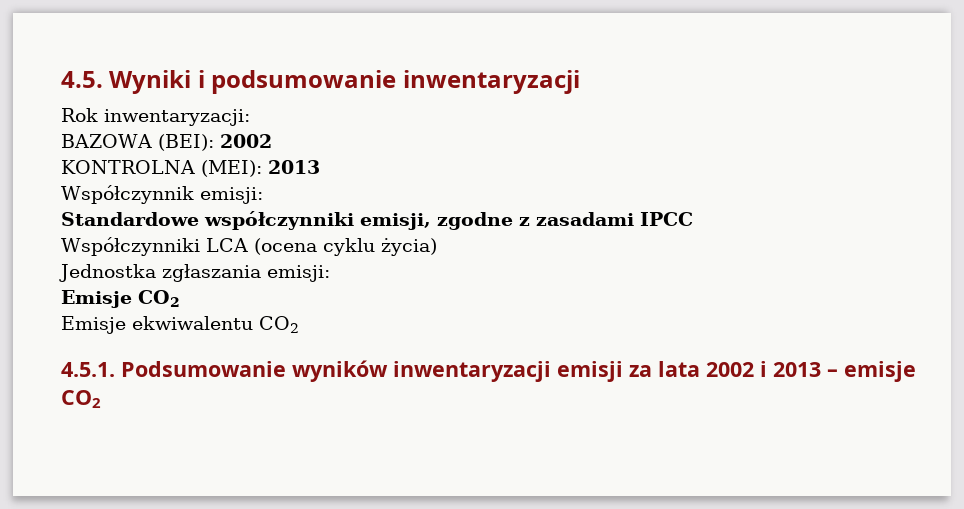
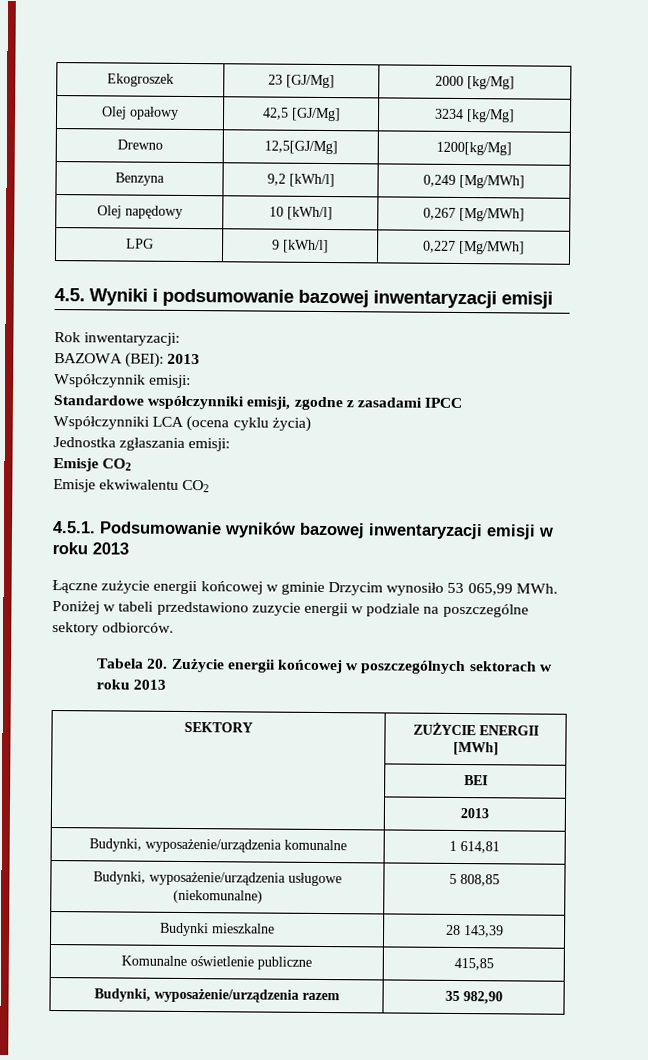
(61, 79) none -> [107,73,174,87] [268,74,335,89] [435,75,515,90] [102,106,179,120] [262,107,341,122] [435,108,515,123] [116,139,163,150] [263,140,338,155] [436,141,512,156] [115,172,165,186] [266,173,335,188] [423,174,525,189] [96,205,183,219] [268,206,333,221] [423,207,525,222] [125,238,154,249] [272,239,329,254] [423,240,525,255] Ekogroszek | 23 [GJ/Mg] | 2000 [kg/Mg] // Olej opałowy | 42,5 [GJ/Mg] | 3234 [kg/Mg] // Drewno | 12,5[GJ/Mg] | 1200[kg/Mg] // Benzyna | 9,2 [kWh/l] | 0,249 [Mg/MWh] // Olej napędowy | 10 [kWh/l] | 0,267 [Mg/MWh] // LPG | 9 [kWh/l] | 0,227 [Mg/MWh] //
[402,70,580,94] inwentaryzacji -> [298,289,553,309] bazowej inwentaryzacji emisji
[219,134,272,148] [61,160,262,177] 2002 // KONTROLNA (MEI): -> (165, 360) none
[393,361,916,382] [61,390,101,408] inwentaryzacji emisji za lata 2002 i 2013 – emisje CO2 -> [299,522,554,540] [52,542,129,555] [52,580,558,596] [52,601,529,618] [52,622,175,636] [96,657,553,675] [96,679,167,690] [184,721,253,733] [412,721,539,736] [452,741,499,756] [463,775,488,786] [460,808,489,819] [88,838,347,853] [449,840,500,854] [93,871,342,887] [172,889,263,904] [449,873,500,887] [160,922,275,937] [445,924,504,938] [121,955,312,970] [453,957,494,971] [93,987,340,1003] [444,990,503,1005] bazowej inwentaryzacji emisji w roku 2013 // Łączne zużycie energii końcowej w gminie Drzycim wynosiło 53 065,99 MWh. Poniżej w tabeli przedstawiono zuzycie energii w podziale na poszczególne sektory odbiorców. // Tabela 20. Zużycie energii końcowej w poszczególnych sektorach w roku 2013 // SEKTORY | ZUŻYCIE ENERGII [MWh] // | BEI // | 2013 // Budynki, wyposażenie/urządzenia komunalne | 1 614,81 // Budynki, wyposażenie/urządzenia usługowe (niekomunalne) | 5 808,85 // Budynki mieszkalne | 28 143,39 // Komunalne oświetlenie publiczne | 415,85 // Budynki, wyposażenie/urządzenia razem | 35 982,90

